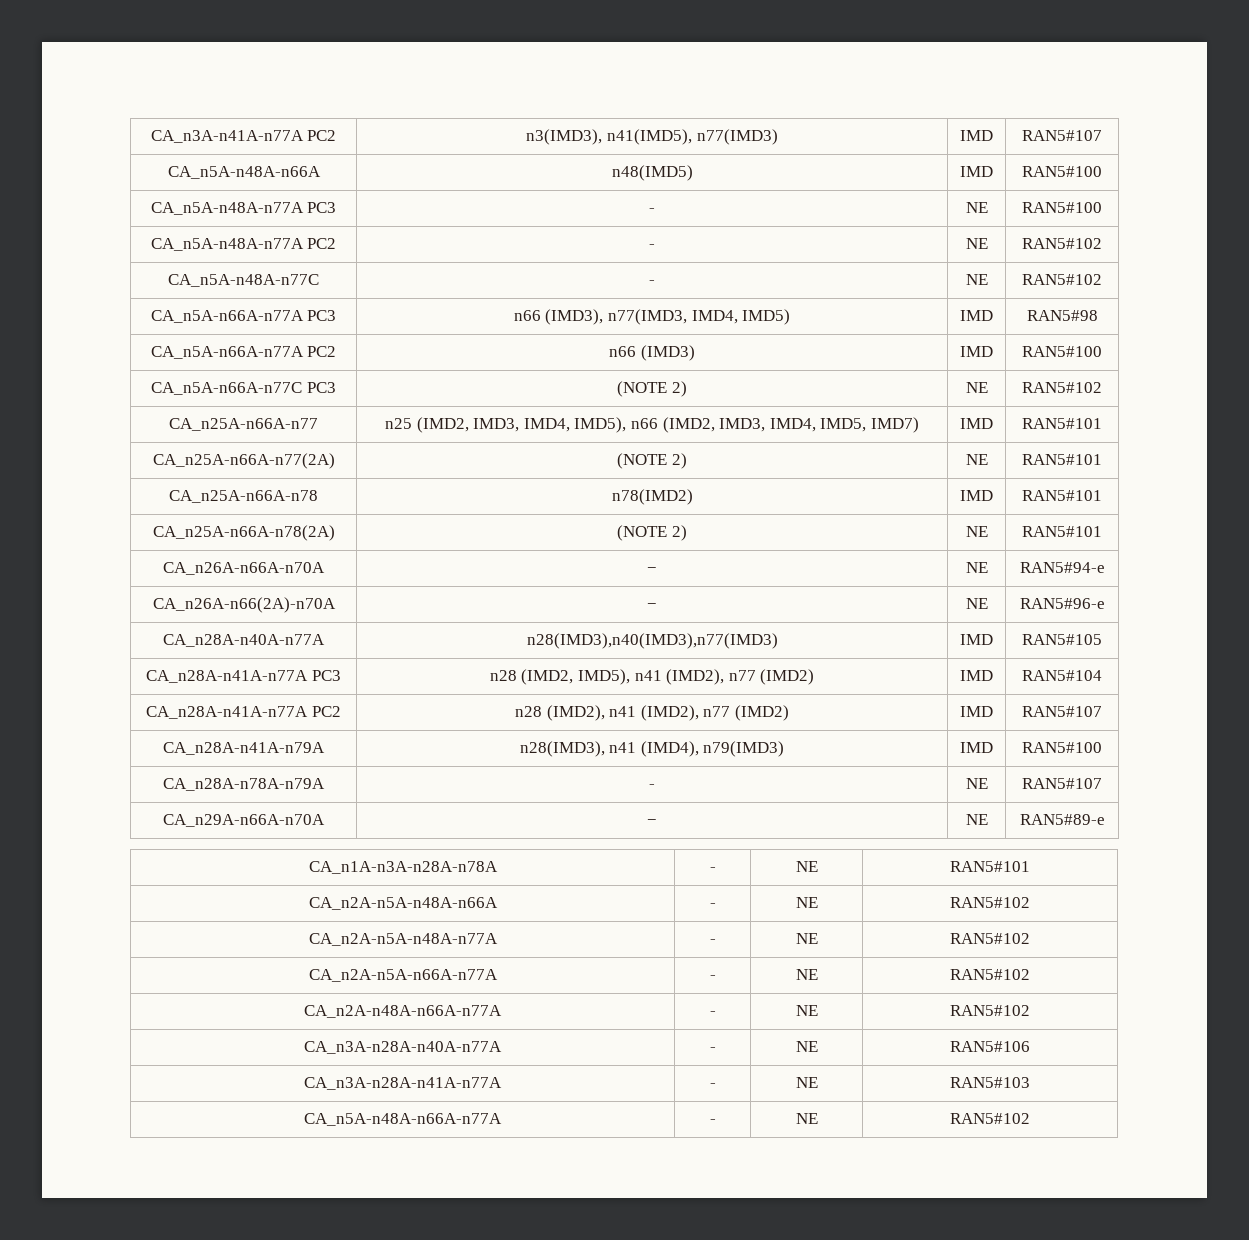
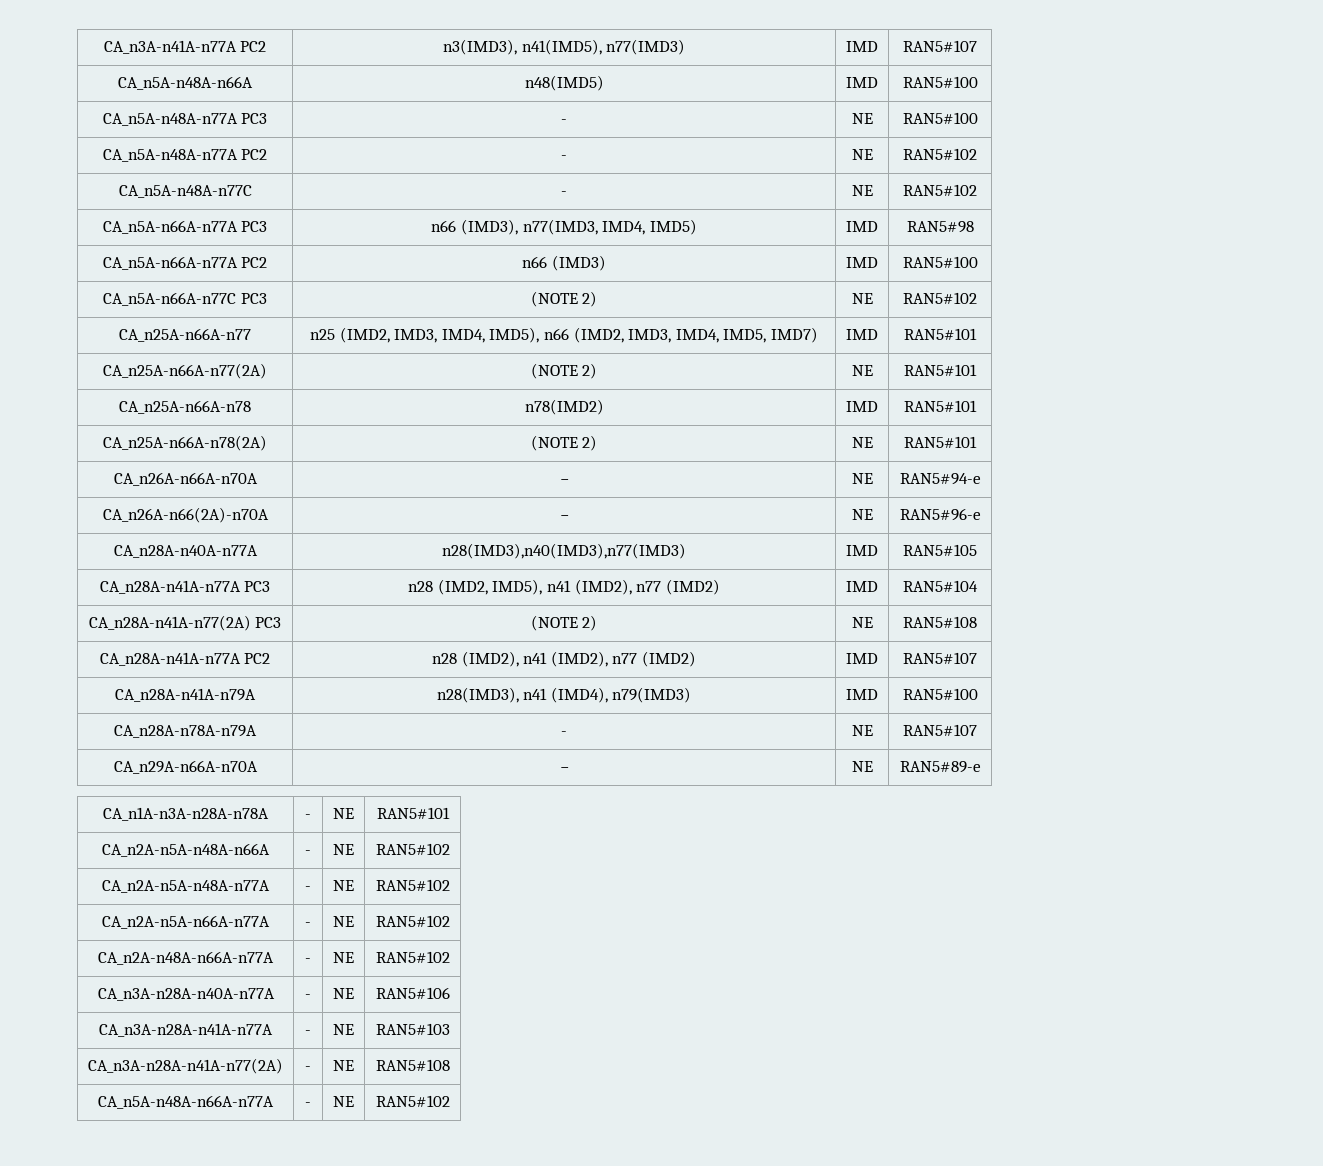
(1102, 675) none -> [88,615,282,631] [530,615,598,631] [851,617,873,628] [903,616,977,628] // CA_n28A-n41A-n77(2A) PC3 | (NOTE 2) | NE | RAN5#108
(1030, 1082) none -> [88,1058,283,1074] [305,1066,311,1071] [333,1060,354,1071] [375,1059,450,1071] // CA_n3A-n28A-n41A-n77(2A) | - | NE | RAN5#108

